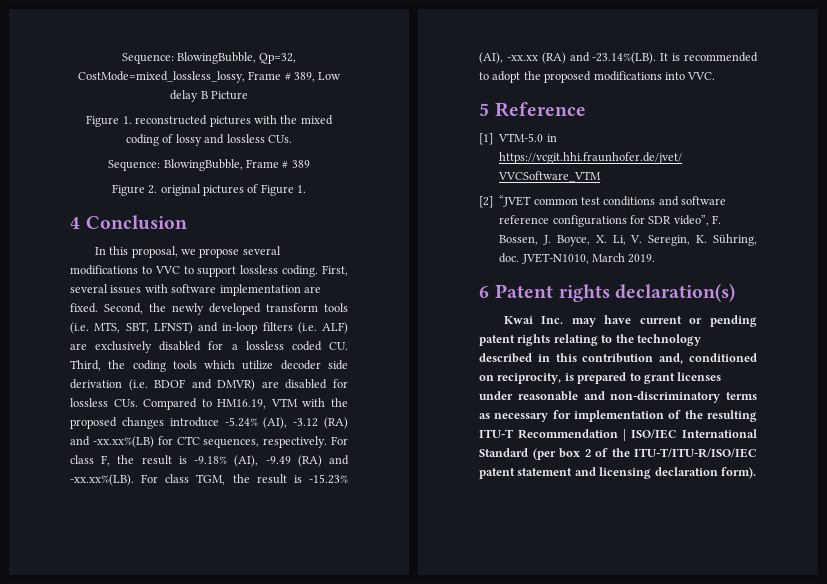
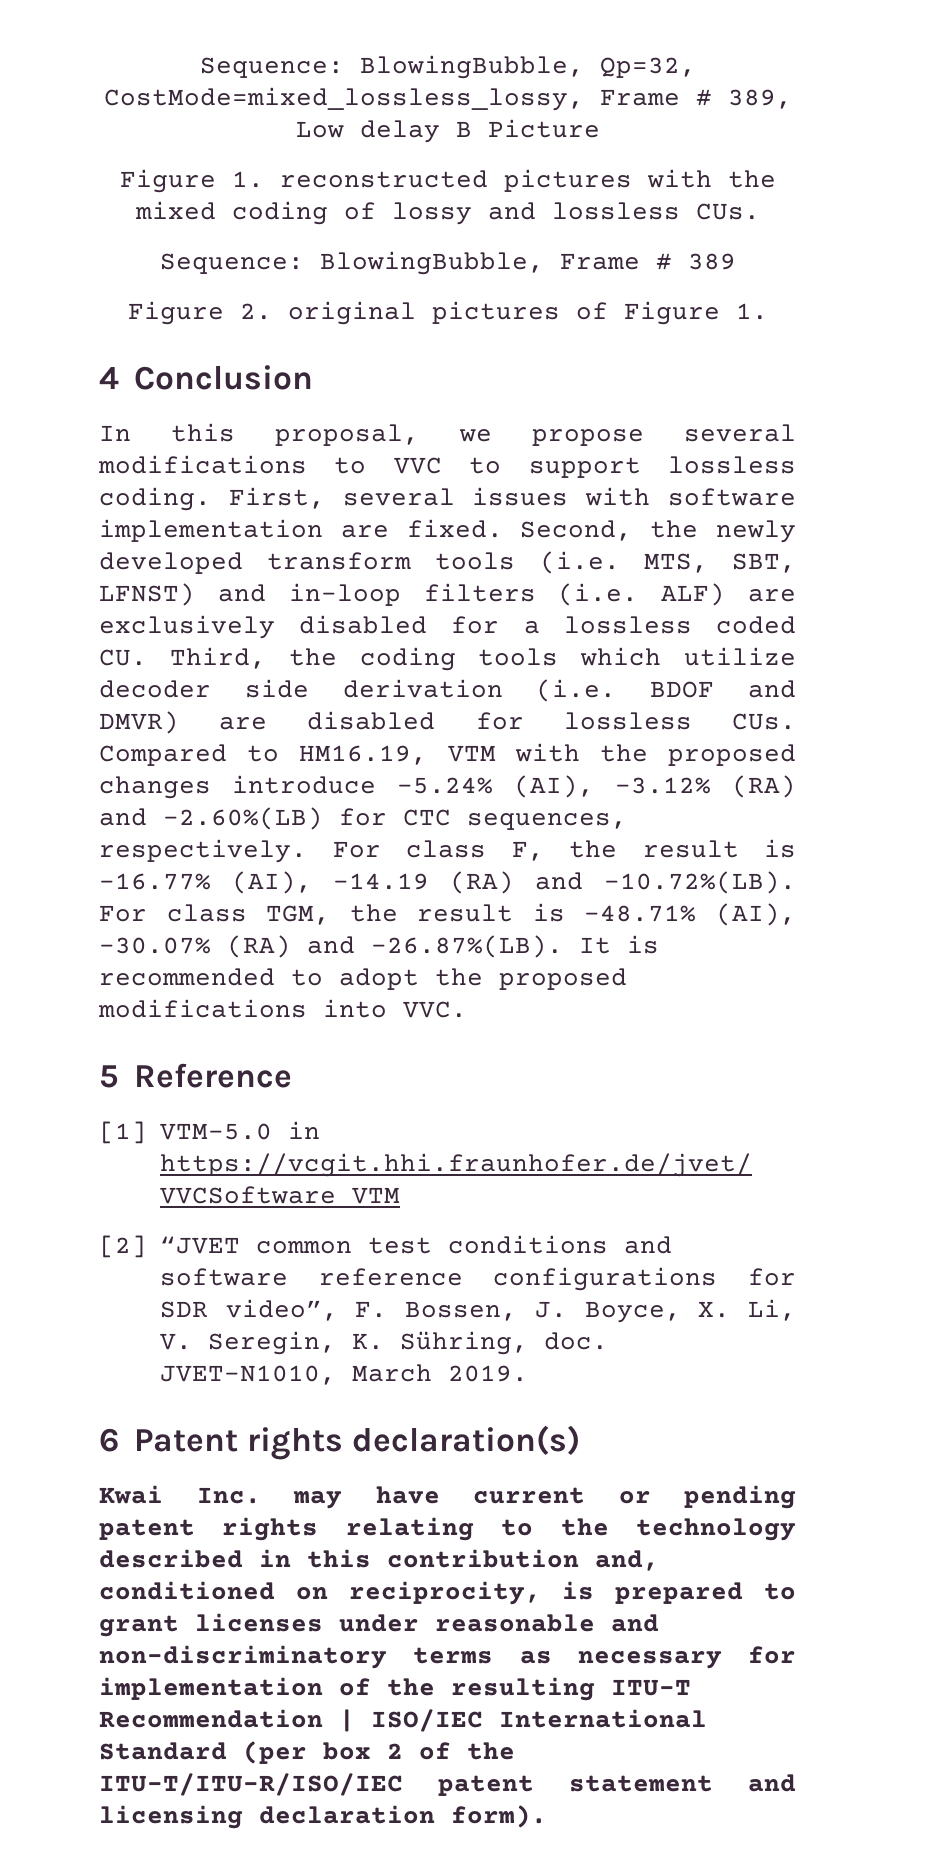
[293,417,349,429] [70,436,154,448] -3.12 (RA) and -xx.xx%(LB) -> [615,775,796,798] [99,807,323,830] -3.12% (RA) and -2.60%(LB)
[194,455,350,467] [70,474,134,486] -9.18% (AI), -9.49 (RA) and -xx.xx%(LB). -> [99,871,796,894] -16.77% (AI), -14.19 (RA) and -10.72%(LB).
[309,474,348,484] [479,52,657,64] -15.23% (AI), -xx.xx (RA) and -23.14%(LB). -> [584,903,796,926] [99,935,563,958] -48.71% (AI), -30.07% (RA) and -26.87%(LB).

